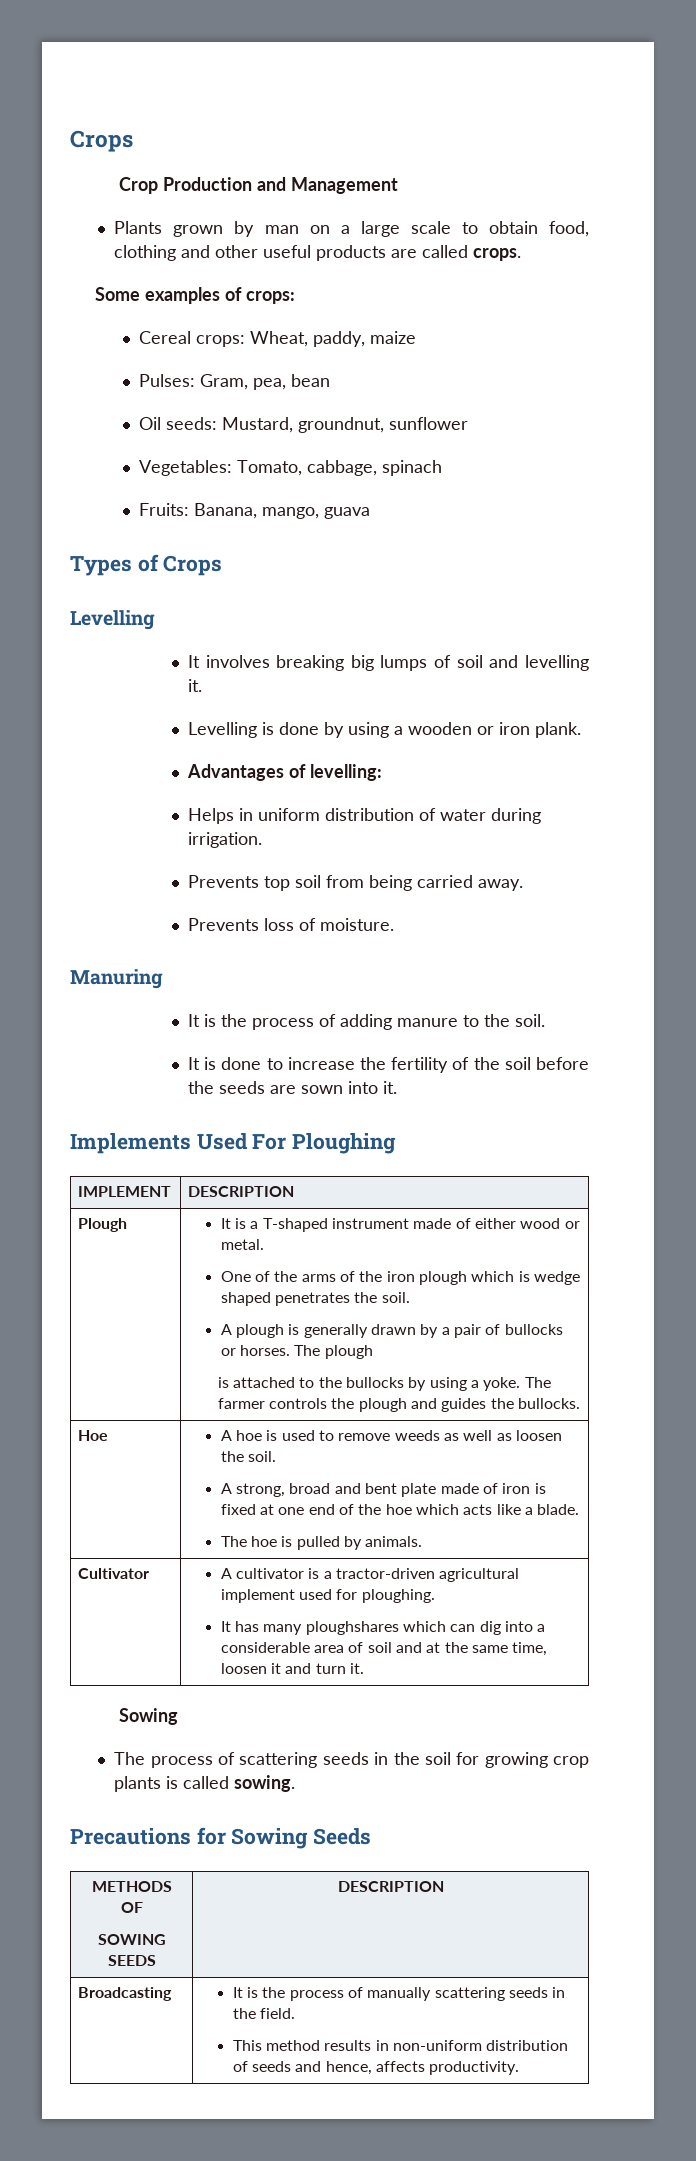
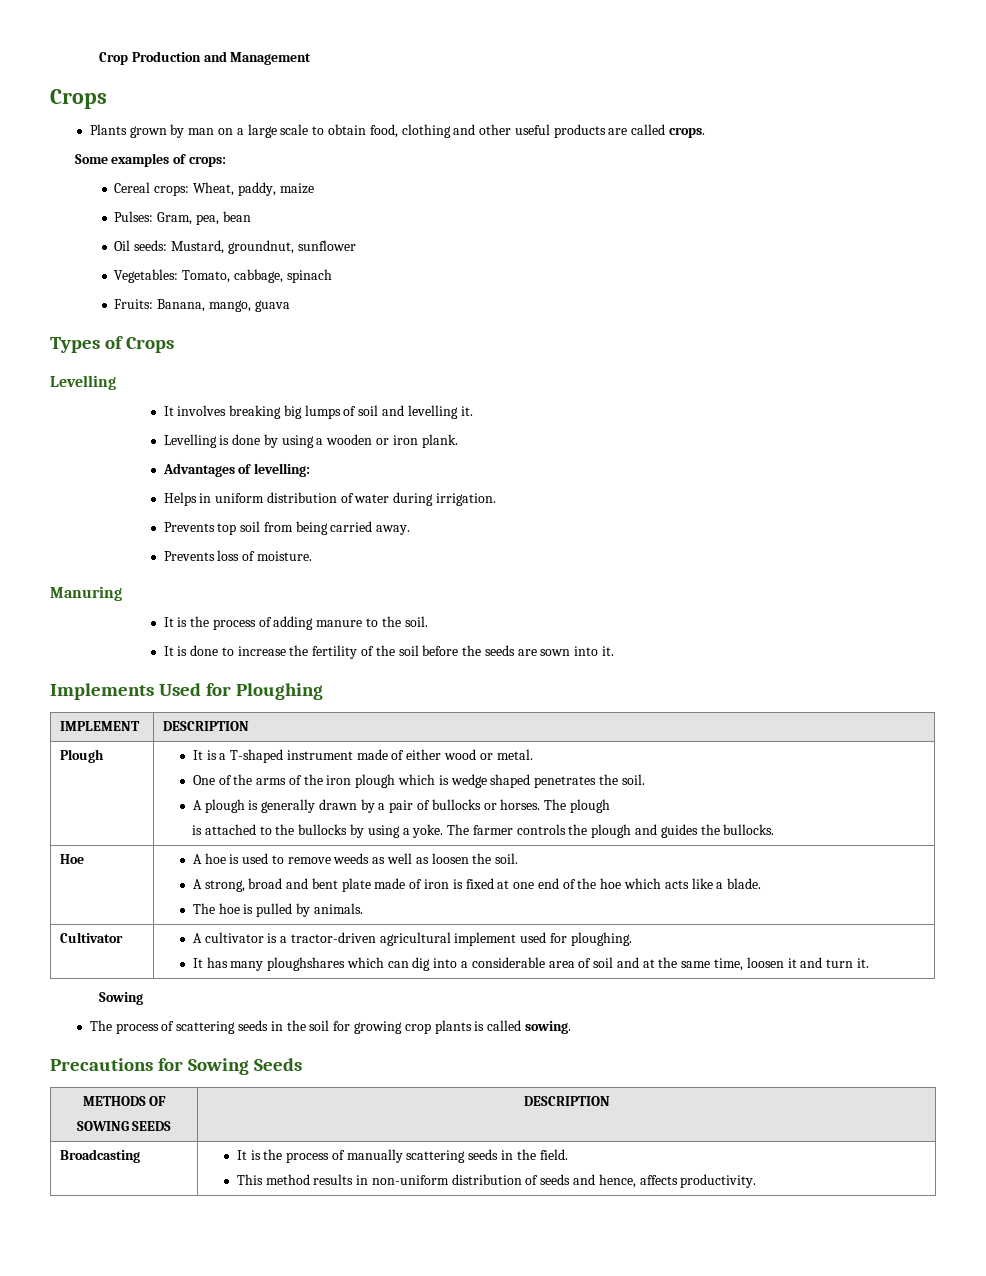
[70,130,133,152] Crops // -> (99, 58) none
(399, 185) none -> [50,89,107,109] // Crops
[252,1134,287,1150] For -> [206,683,232,696] for

